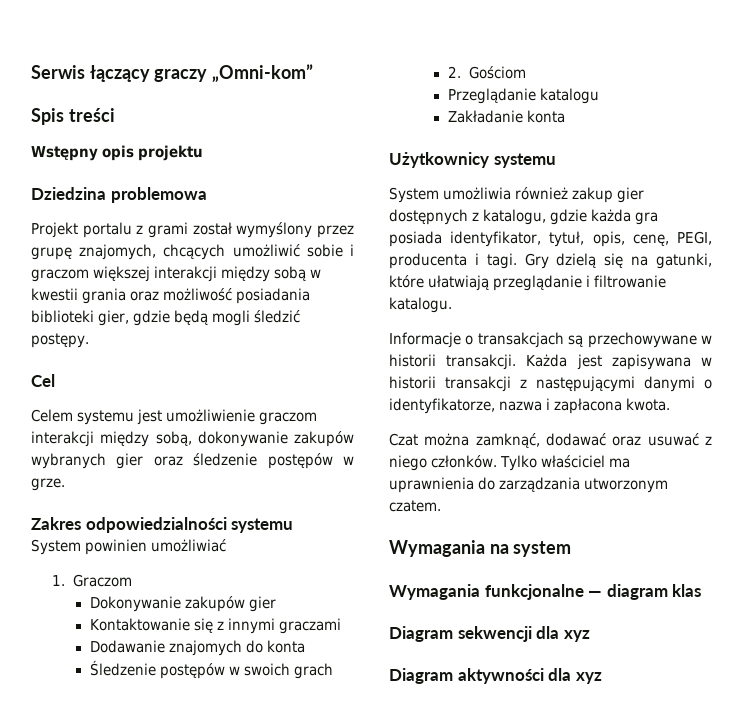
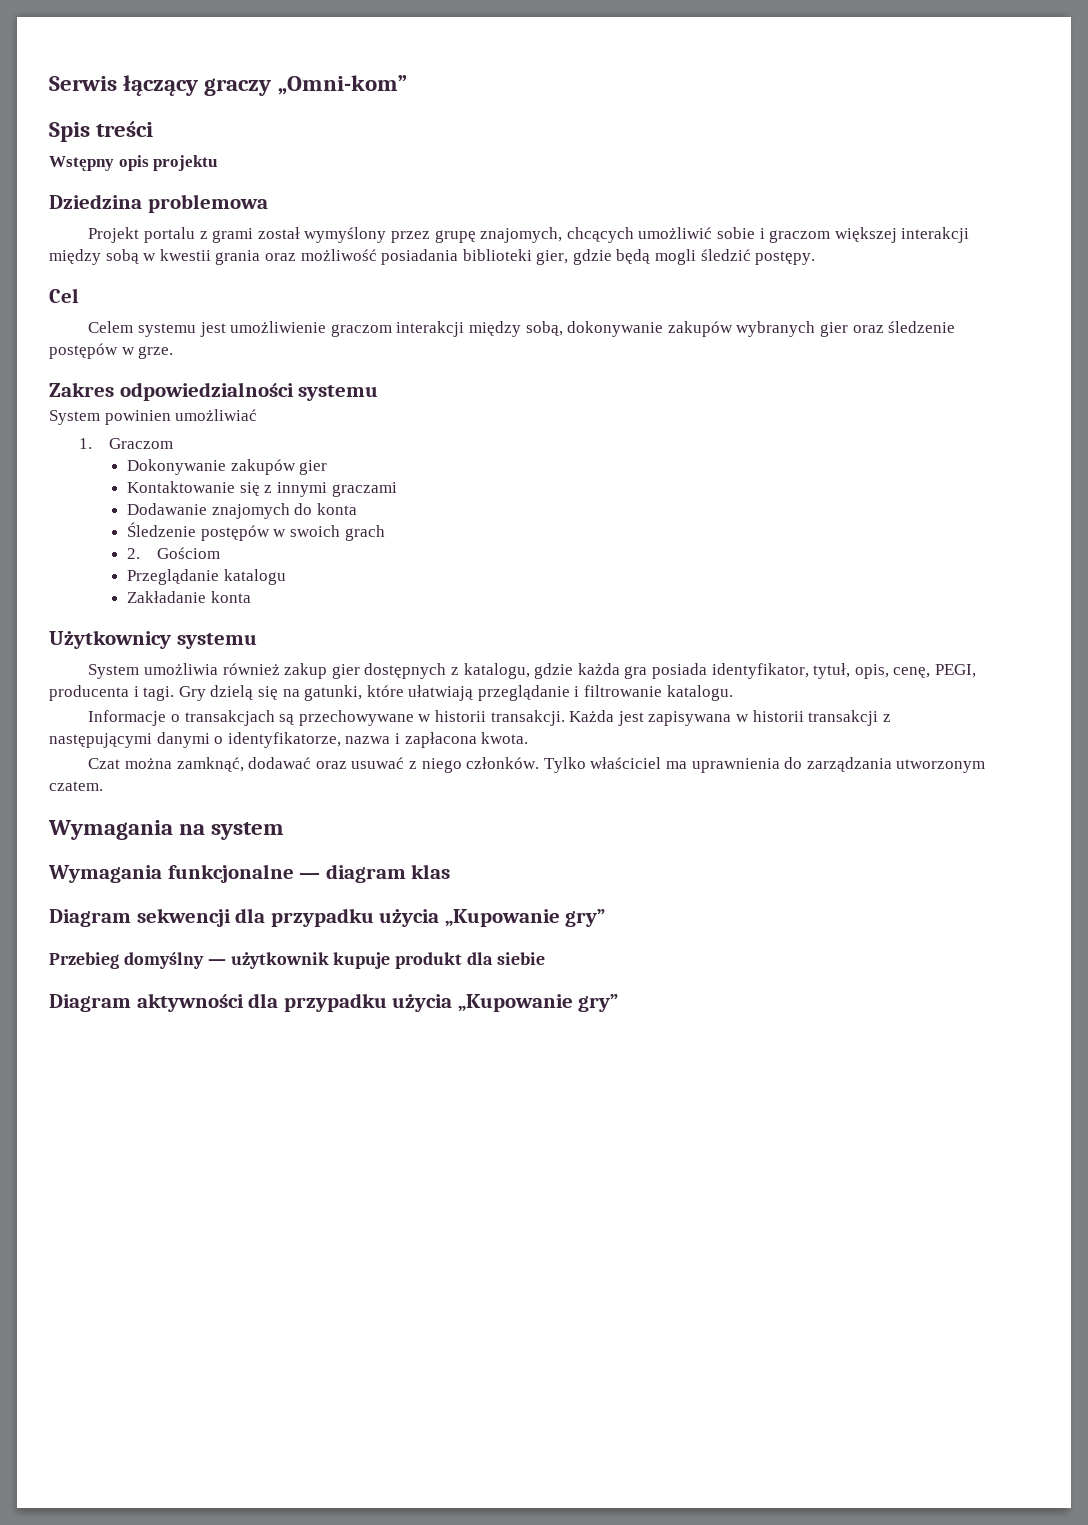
[563,630,590,642] xyz -> [270,908,606,927] [49,952,546,969] przypadku użycia „Kupowanie gry” // Przebieg domyślny — użytkownik kupuje produkt dla siebie
[575,672,602,684] xyz -> [283,993,619,1012] przypadku użycia „Kupowanie gry”

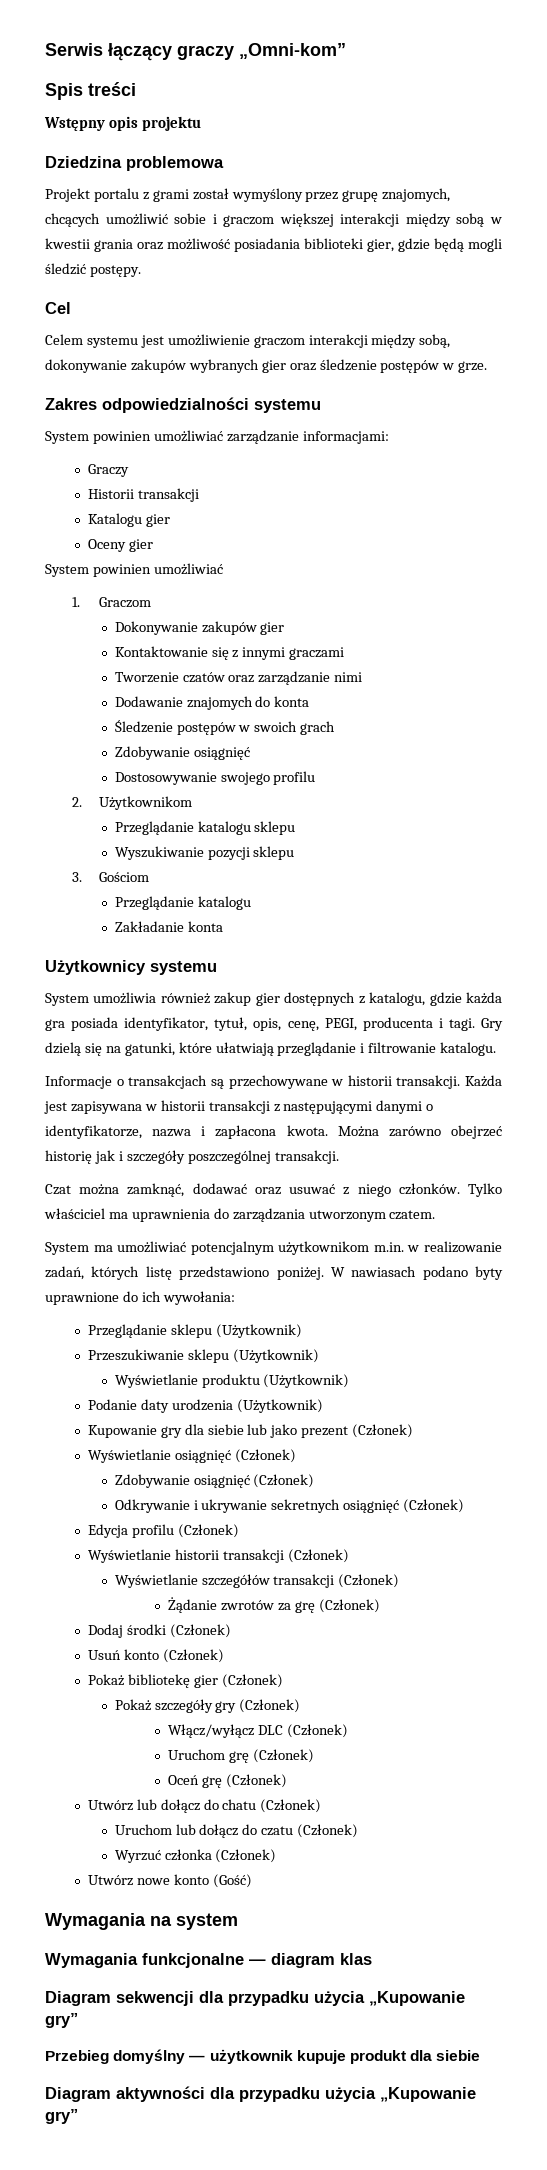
(379, 393) none -> [45,430,389,444] [87,464,129,477] [87,488,199,502] [87,513,170,527] [87,539,153,552] // System powinien umożliwiać zarządzanie informacjami: // Graczy // Historii transakcji // Katalogu gier // Oceny gier
(397, 489) none -> [114,671,363,685] // Tworzenie czatów oraz zarządzanie nimi
[127,548,141,559] 2. -> [114,746,250,760] [114,771,316,785] [71,796,192,810] [114,821,296,835] [114,846,295,860] [71,872,82,882] Zdobywanie osiągnięć // Dostosowywanie swojego profilu // 2. Użytkownikom // Przeglądanie katalogu sklepu // Wyszukiwanie pozycji sklepu // 3.
(529, 738) none -> [337,1125,502,1139] [45,1150,339,1164] Można zarówno obejrzeć historię jak i szczegóły poszczególnej transakcji.
(103, 786) none -> [45,1241,502,1255] [45,1266,503,1280] [45,1291,235,1305] [87,1324,302,1338] [87,1349,319,1363] [114,1374,350,1388] [87,1399,323,1413] [87,1424,414,1438] [87,1449,296,1463] [114,1474,315,1488] [114,1499,465,1513] [87,1524,239,1538] [87,1549,349,1563] [114,1574,400,1588] [168,1597,380,1613] [87,1624,231,1638] [87,1649,224,1663] [87,1674,283,1688] [114,1699,301,1713] [168,1724,349,1738] [168,1749,315,1763] [168,1774,288,1788] [87,1799,322,1813] [114,1824,359,1838] [114,1849,277,1863] [87,1874,252,1888] // System ma umożliwiać potencjalnym użytkownikom m.in. w realizowanie zadań, których listę przedstawiono poniżej. W nawiasach podano byty uprawnione do ich wywołania: // Przeglądanie sklepu (Użytkownik) // Przeszukiwanie sklepu (Użytkownik) // Wyświetlanie produktu (Użytkownik) // Podanie daty urodzenia (Użytkownik) // Kupowanie gry dla siebie lub jako prezent (Członek) // Wyświetlanie osiągnięć (Członek) // Zdobywanie osiągnięć (Członek) // Odkrywanie i ukrywanie sekretnych osiągnięć (Członek) // Edycja profilu (Członek) // Wyświetlanie historii transakcji (Członek) // Wyświetlanie szczegółów transakcji (Członek) // Żądanie zwrotów za grę (Członek) // Dodaj środki (Członek) // Usuń konto (Członek) // Pokaż bibliotekę gier (Członek) // Pokaż szczegóły gry (Członek) // Włącz/wyłącz DLC (Członek) // Uruchom grę (Członek) // Oceń grę (Członek) // Utwórz lub dołącz do chatu (Członek) // Uruchom lub dołącz do czatu (Członek) // Wyrzuć członka (Członek) // Utwórz nowe konto (Gość)

